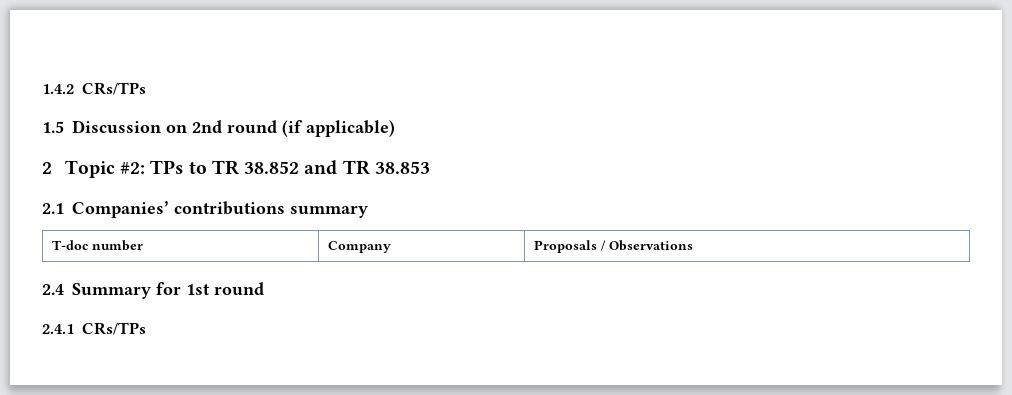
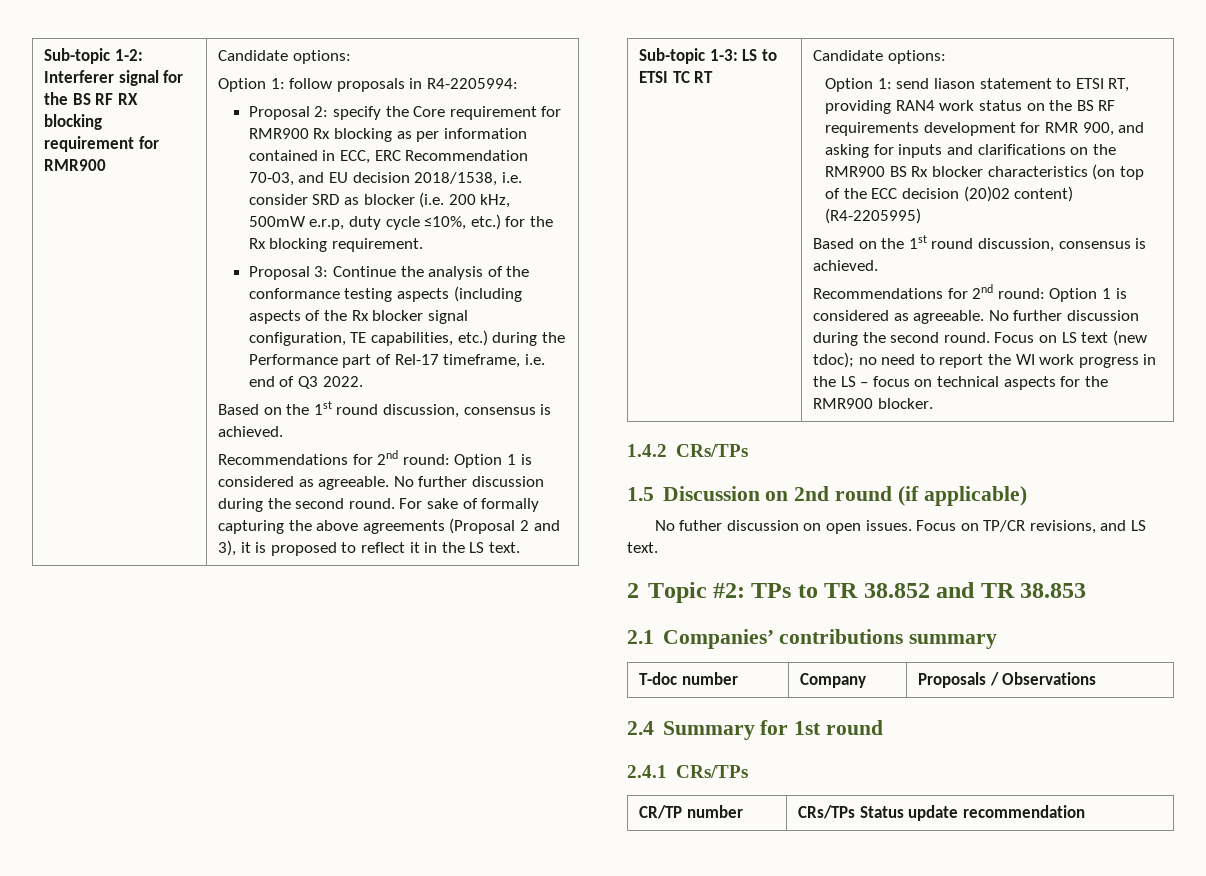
(42, 89) none -> [44,48,143,64] [44,70,184,86] [44,92,138,105] [44,114,103,130] [44,136,159,152] [44,159,107,171] [218,50,351,64] [218,78,519,92] [248,106,562,120] [248,128,527,142] [248,150,529,164] [248,172,522,186] [248,192,511,208] [248,214,554,230] [248,238,424,252] [248,266,530,280] [248,286,522,302] [248,310,468,324] [248,330,565,346] [248,354,545,368] [248,376,363,389] [218,401,552,418] [218,426,284,437] [218,450,532,468] [218,476,545,490] [218,498,540,512] [218,518,560,534] [218,540,520,556] [639,48,777,64] [639,71,714,83] [813,50,946,64] [825,78,1130,92] [825,100,1116,114] [825,122,1145,136] [825,144,1116,158] [825,164,1144,180] [825,186,1074,202] [825,208,922,224] [813,235,1147,252] [813,260,879,271] [813,284,1127,302] [813,310,1140,324] [813,330,1147,346] [813,352,1157,368] [813,376,1108,390] [813,398,933,409] Sub-topic 1-2: Interferer signal for the BS RF RX blocking requirement for RMR900 | Candidate options: // Option 1: follow proposals in R4-2205994: // Proposal 2: specify the Core requirement for RMR900 Rx blocking as per information contained in ECC, ERC Recommendation 70-03, and EU decision 2018/1538, i.e. consider SRD as blocker (i.e. 200 kHz, 500mW e.r.p, duty cycle ≤10%, etc.) for the Rx blocking requirement. // Proposal 3: Continue the analysis of the conformance testing aspects (including aspects of the Rx blocker signal configuration, TE capabilities, etc.) during the Performance part of Rel-17 timeframe, i.e. end of Q3 2022. // Based on the 1st round discussion, consensus is achieved. // Recommendations for 2nd round: Option 1 is considered as agreeable. No further discussion during the second round. For sake of formally capturing the above agreements (Proposal 2 and 3), it is proposed to reflect it in the LS text. // Sub-topic 1-3: LS to ETSI TC RT | Candidate options: // Option 1: send liason statement to ETSI RT, providing RAN4 work status on the BS RF requirements development for RMR 900, and asking for inputs and clarifications on the RMR900 BS Rx blocker characteristics (on top of the ECC decision (20)02 content) (R4-2205995) // Based on the 1st round discussion, consensus is achieved. // Recommendations for 2nd round: Option 1 is considered as agreeable. No further discussion during the second round. Focus on LS text (new tdoc); no need to report the WI work progress in the LS – focus on technical aspects for the RMR900 blocker. //
(395, 128) none -> [654,520,1147,534] [627,542,658,553] // No futher discussion on open issues. Focus on TP/CR revisions, and LS text.
(146, 328) none -> [639,805,743,819] [798,805,1085,821] // CR/TP number | CRs/TPs Status update recommendation

